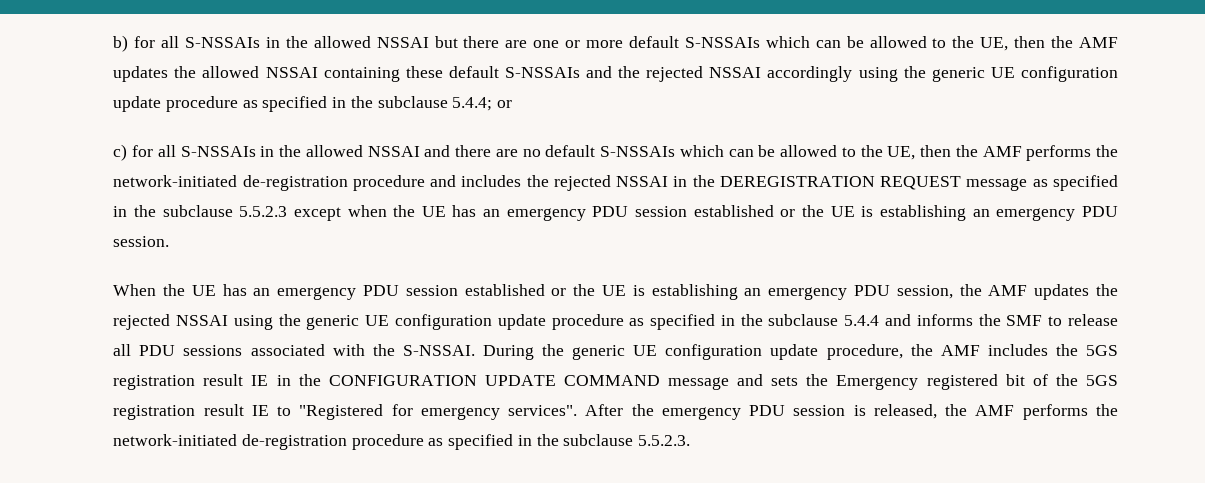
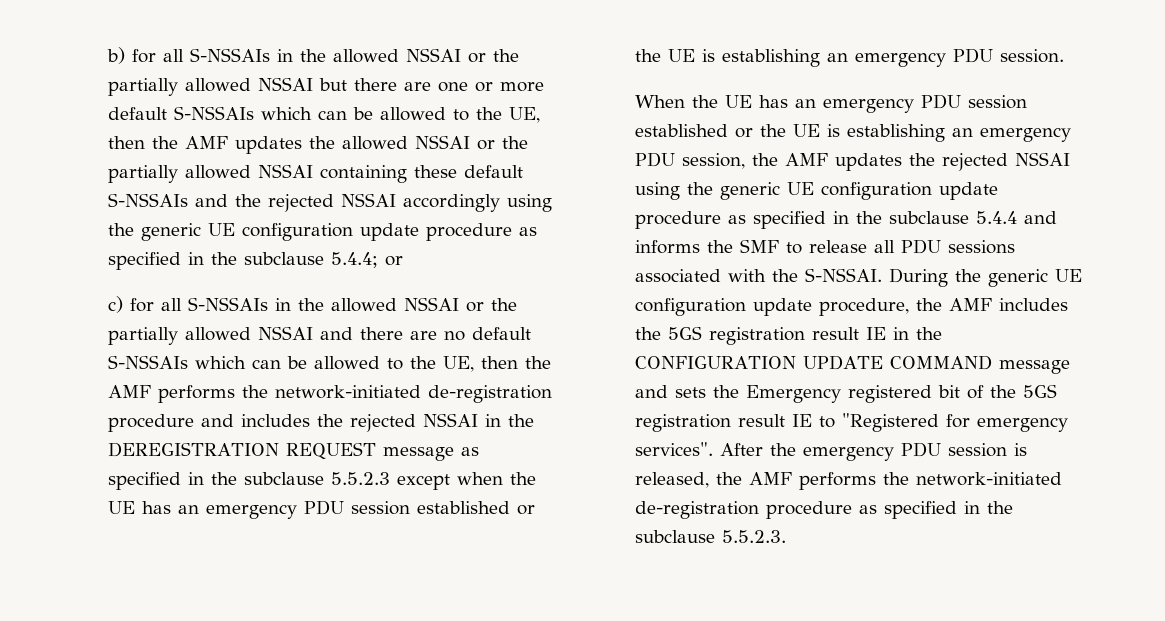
(429, 42) none -> [468,49,520,63] [108,77,314,96] or the partially allowed NSSAI
(318, 72) none -> [477,136,529,150] [108,164,314,183] or the partially allowed NSSAI
(420, 151) none -> [466,298,518,312] [108,326,314,345] or the partially allowed NSSAI

